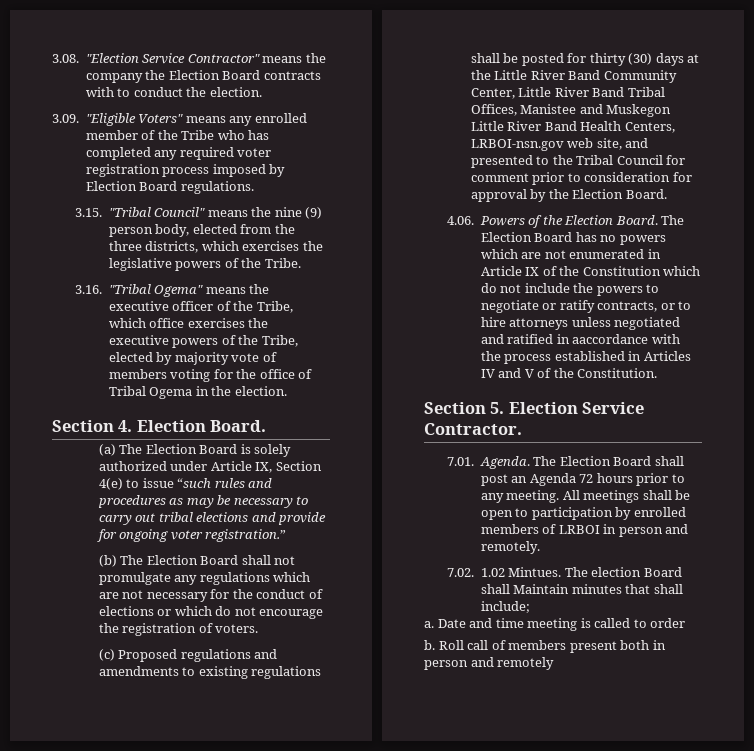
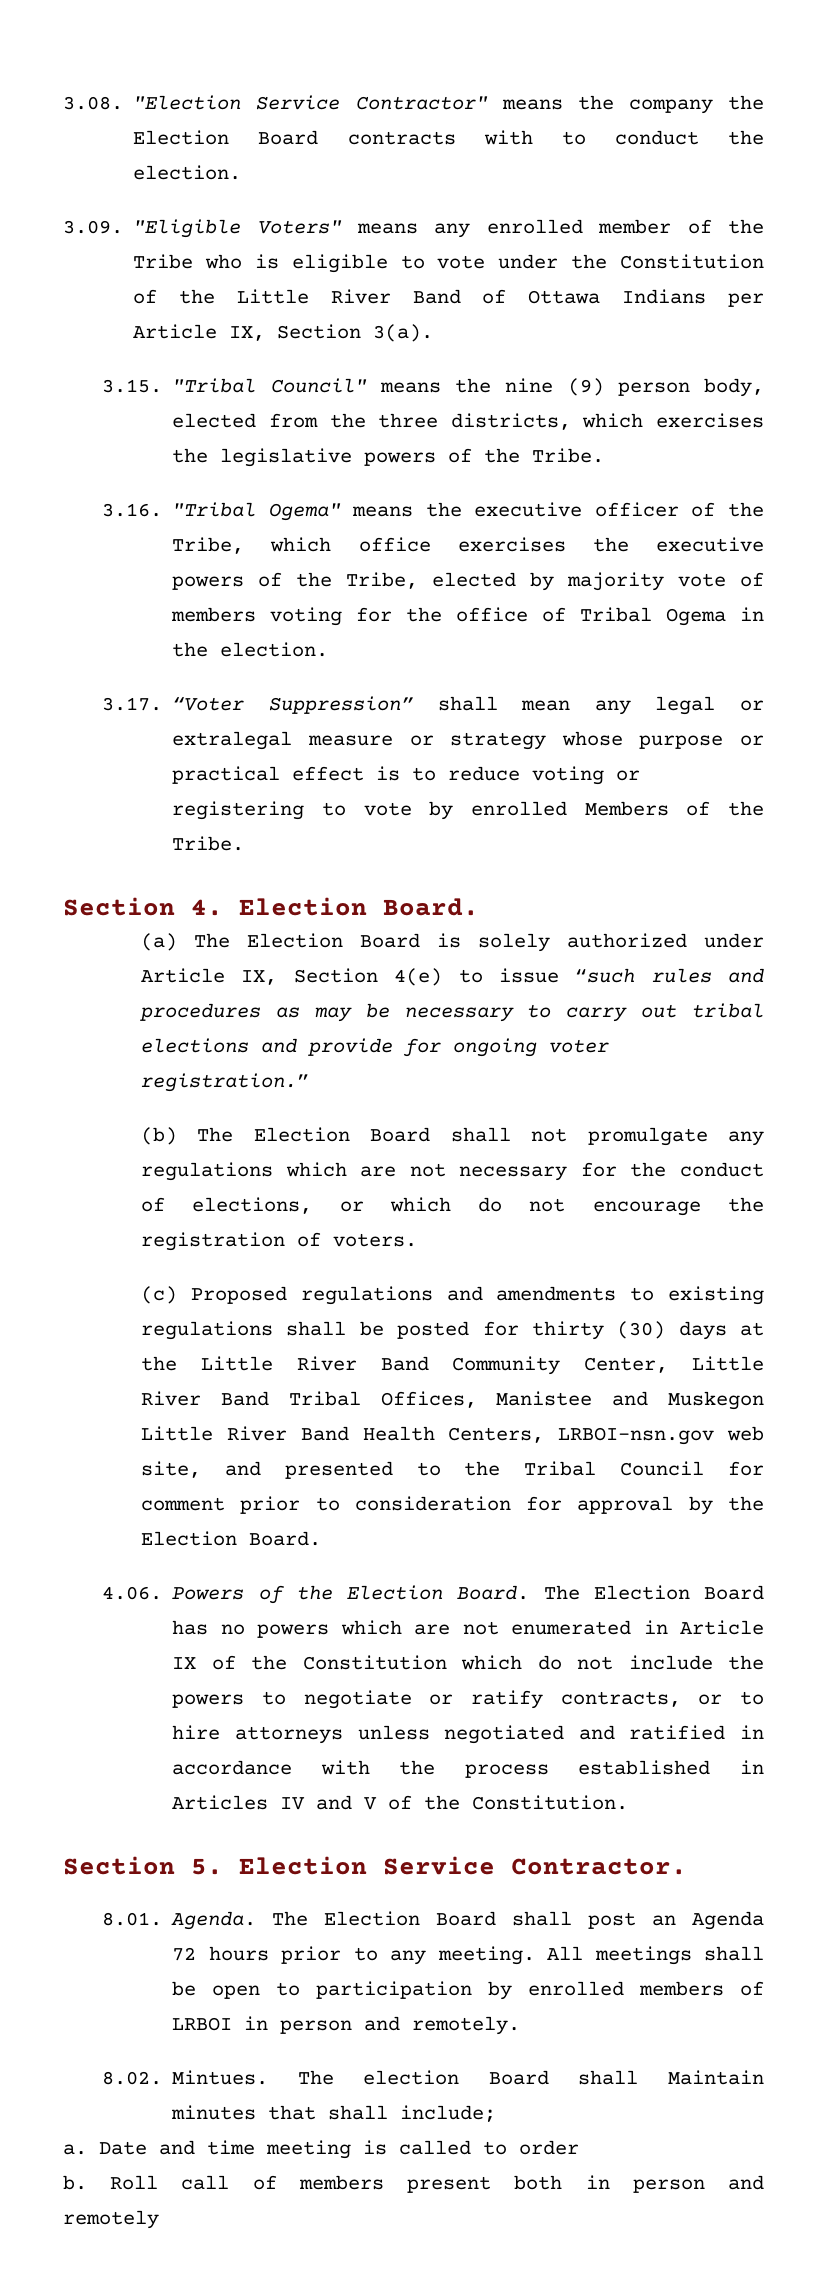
[248,130,270,140] [85,147,272,160] [85,164,286,177] [85,181,254,194] has completed any required voter registration process imposed by Election Board regulations. -> [254,254,764,273] [133,289,764,307] [133,324,434,342] is eligible to vote under the Constitution of the Little River Band of Ottawa Indians per Article IX, Section 3(a).
(287, 391) none -> [102,696,764,715] [172,731,764,750] [172,766,641,785] [172,801,764,820] [172,836,245,851] // 3.17. “Voter Suppression” shall mean any legal or extralegal measure or strategy whose purpose or practical effect is to reduce voting or registering to vote by enrolled Members of the Tribe.
[98,606,154,616] elections -> [192,1197,313,1214] elections,
[572,334,649,344] aaccordance -> [172,1760,293,1775] accordance
[447,457,475,466] 7.01. -> [102,1912,163,1926] 8.01.
[447,568,505,577] 7.02. 1.02 -> [102,2071,163,2085] 8.02.

